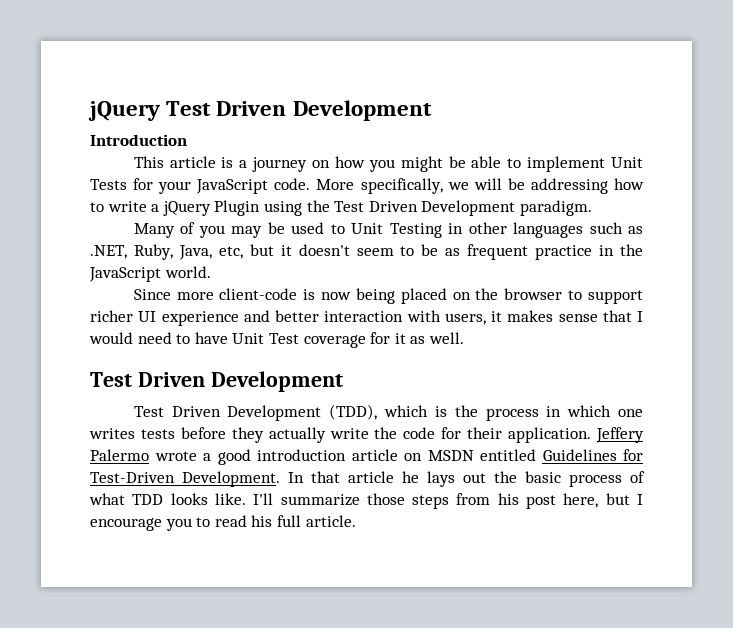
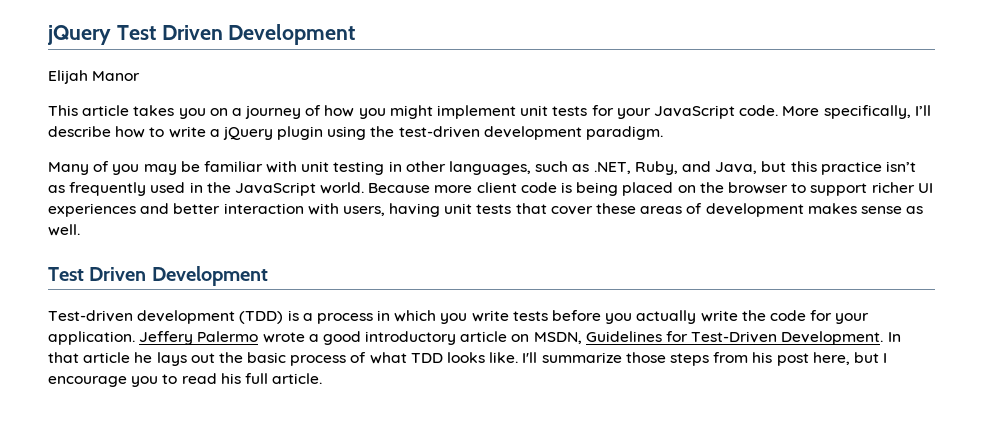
[90,134,187,146] Introduction -> [48,70,141,84] Elijah Manor
[221,157,234,168] is -> [133,105,228,119] takes you on
[312,160,331,168] on -> [305,105,322,116] of
[448,156,643,172] [90,179,127,190] be able to implement Unit Tests -> [437,105,588,119] implement unit tests
[447,178,608,194] we will be addressing -> [914,105,931,116] [48,126,111,137] I’ll describe
[214,200,261,216] Plugin -> [277,126,324,140] plugin
[334,200,516,216] Test Driven Development -> [398,126,582,140] test-driven development
[291,222,442,238] used to Unit Testing -> [203,161,385,175] familiar with unit testing
[513,222,584,238] languages -> [449,161,532,175] languages,
[178,244,593,260] Java, etc, but it doesn't seem to be as frequent practice -> [681,161,916,175] [48,182,186,196] and Java, but this practice isn’t as frequently used
[133,288,352,300] // Since more client-code is now -> [368,182,573,193] Because more client code is
[161,311,239,326] experience -> [48,203,136,217] experiences
[491,310,643,322] [89,332,406,348] it makes sense that I would need to have Unit Test coverage for it -> [389,203,902,217] having unit tests that cover these areas of development makes sense
[133,404,478,421] Test Driven Development (TDD), which is the -> [48,310,313,324] Test-driven development (TDD) is a
[618,409,643,417] [89,428,135,439] one writes -> [440,310,509,324] you write
[231,427,264,443] they -> [605,313,633,324] you
[467,427,503,439] their -> [835,313,870,324] your
[257,449,346,461] introduction -> [365,331,457,345] introductory
[427,449,536,461] MSDN entitled -> [533,332,582,344] MSDN,

